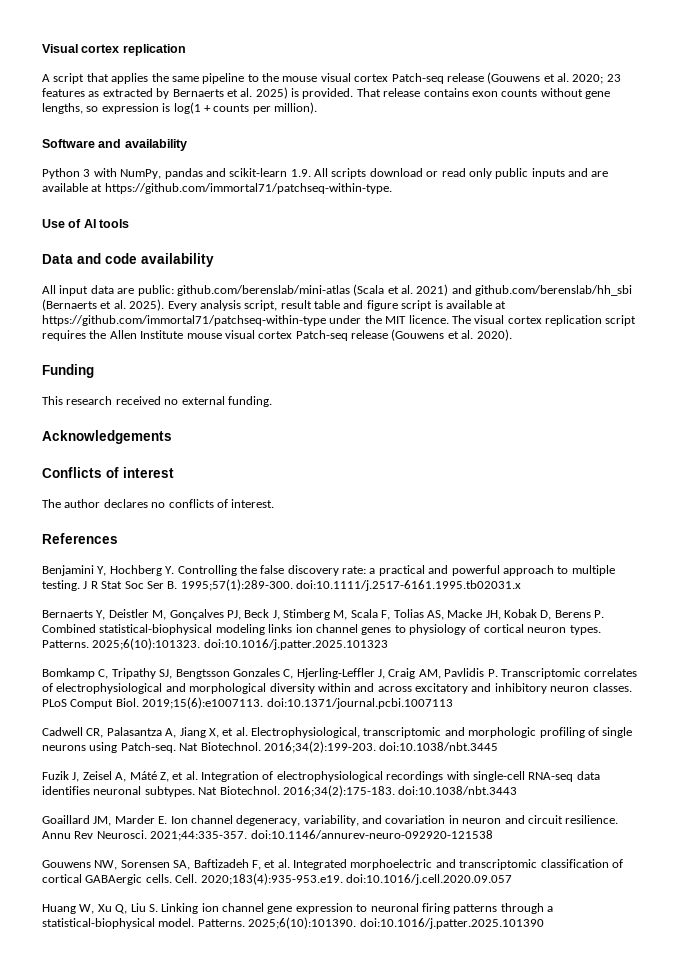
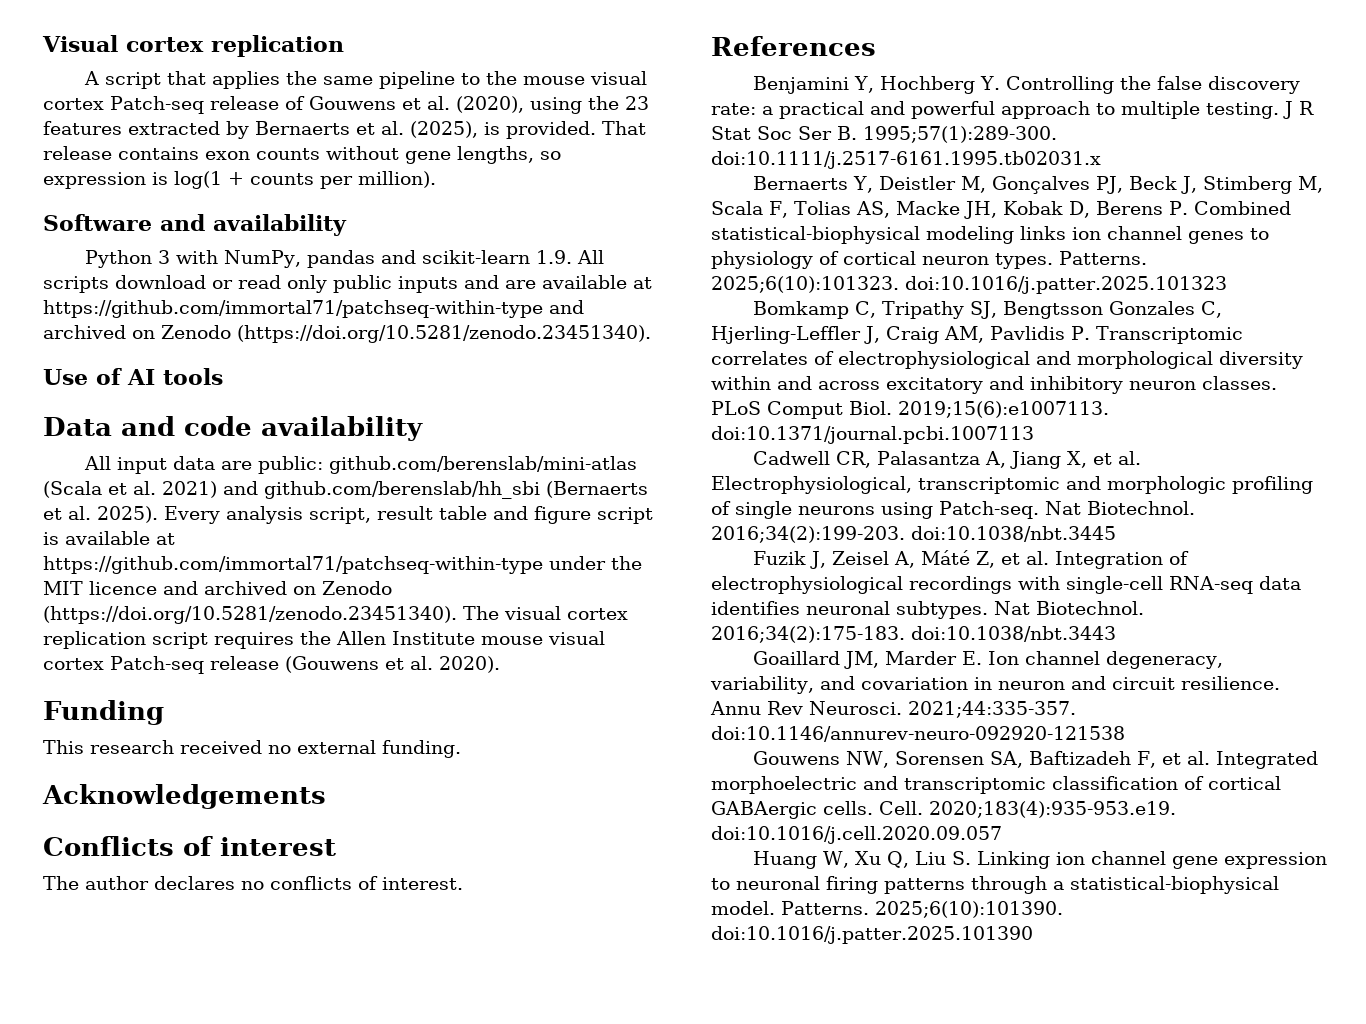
[487,72,604,84] (Gouwens et al. 2020; -> [284,96,619,114] of Gouwens et al. (2020), using the
[88,91,100,97] as -> (122, 128) none
[255,87,288,99] 2025) -> [410,121,478,138] (2025),
[104,183,392,194] https://github.com/immortal71/patchseq-within-type. -> [43,300,584,318] [43,325,651,343] https://github.com/immortal71/patchseq-within-type and archived on Zenodo (https://doi.org/10.5281/zenodo.23451340).
[408,315,449,324] licence. -> [89,581,392,595] [43,606,457,624] licence and archived on Zenodo (https://doi.org/10.5281/zenodo.23451340).

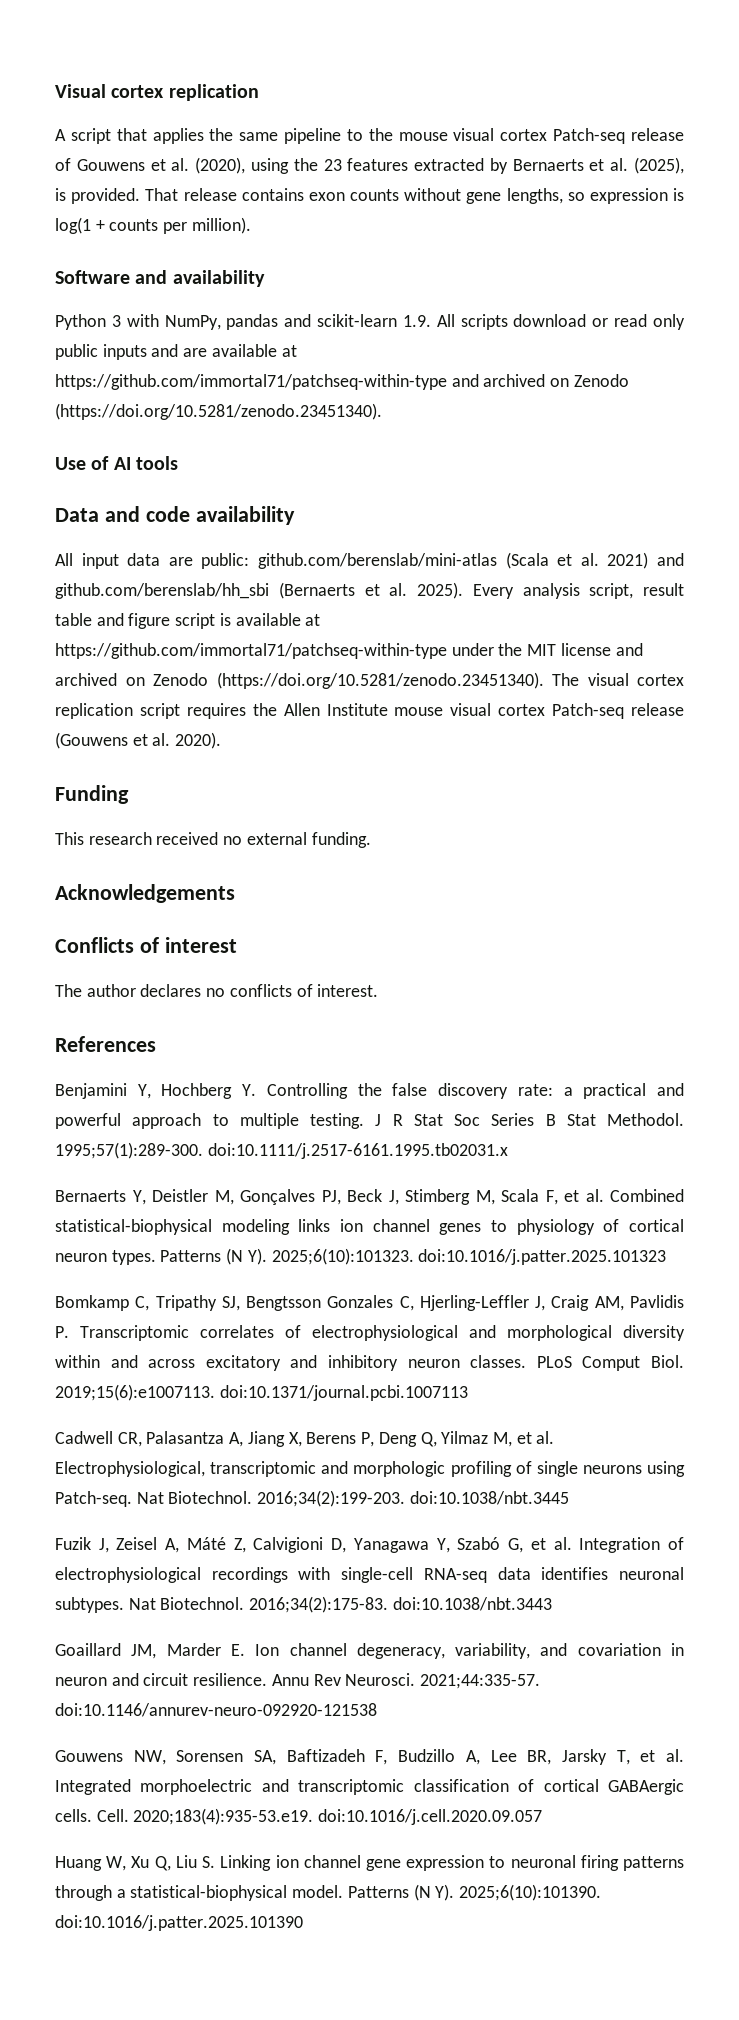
[89,581,157,595] licence -> [560,643,611,656] license
[798,126,857,140] Ser B. -> [491,1113,684,1126] Series B Stat Methodol.
[793,201,1188,219] Tolias AS, Macke JH, Kobak D, Berens P. -> [564,1189,604,1202] et al.
[1059,251,1147,265] Patterns. -> [160,1248,267,1265] Patterns (N Y).
(1087, 459) none -> [306,1431,512,1447] Berens P, Deng Q, Yilmaz M,
(995, 559) none -> [253,1537,524,1553] Calvigioni D, Yanagawa Y, Szabó G,
[711,626,905,643] 2016;34(2):175-183. -> [249,1596,389,1613] 2016;34(2):175-83.
[908,701,1076,718] 2021;44:335-357. -> [420,1674,541,1689] 2021;44:335-57.
(1156, 759) none -> [398,1749,630,1765] Budzillo A, Lee BR, Jarsky T,
[929,801,1176,818] 2020;183(4):935-953.e19. -> [133,1808,314,1825] 2020;183(4):935-53.e19.
[781,901,869,915] Patterns. -> [347,1884,455,1901] Patterns (N Y).

